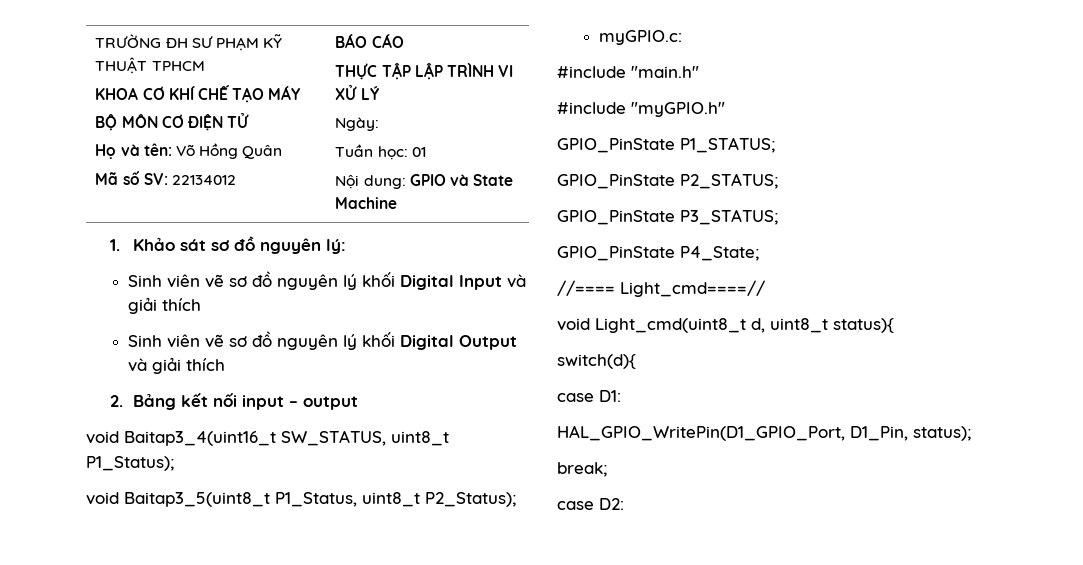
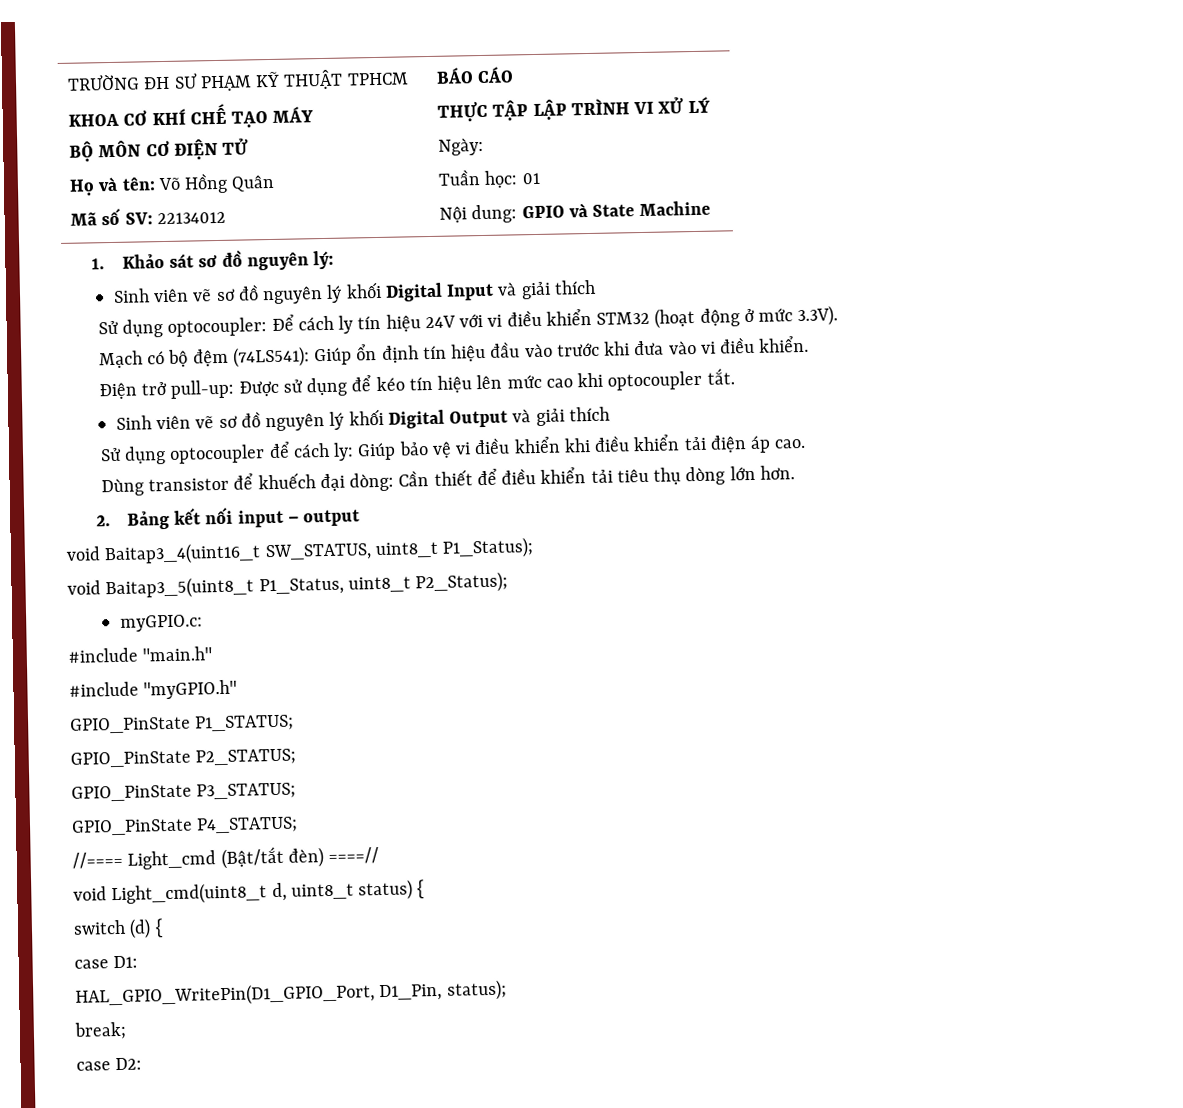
(202, 304) none -> [97,305,839,338] [98,335,810,369] [98,368,735,400] // Sử dụng optocoupler: Để cách ly tín hiệu 24V với vi điều khiển STM32 (hoạt động ở mức 3.3V). // Mạch có bộ đệm (74LS541): Giúp ổn định tín hiệu đầu vào trước khi đưa vào vi điều khiển. // Điện trở pull-up: Được sử dụng để kéo tín hiệu lên mức cao khi optocoupler tắt.
(226, 364) none -> [99,434,807,465] [100,465,795,497] // Sử dụng optocoupler để cách ly: Giúp bảo vệ vi điều khiển khi điều khiển tải điện áp cao. // Dùng transistor để khuếch đại dòng: Cần thiết để điều khiển tải tiêu thụ dòng lớn hơn.
[680,246,759,261] P4_State; -> [196,816,299,834] P4_STATUS;
[620,280,765,297] Light_cmd====// -> [127,846,380,870] Light_cmd (Bật/tắt đèn) ====//
[833,318,894,333] [557,354,636,369] status){ // switch(d){ -> [358,879,426,901] [73,918,164,939] status) { // switch (d) {

